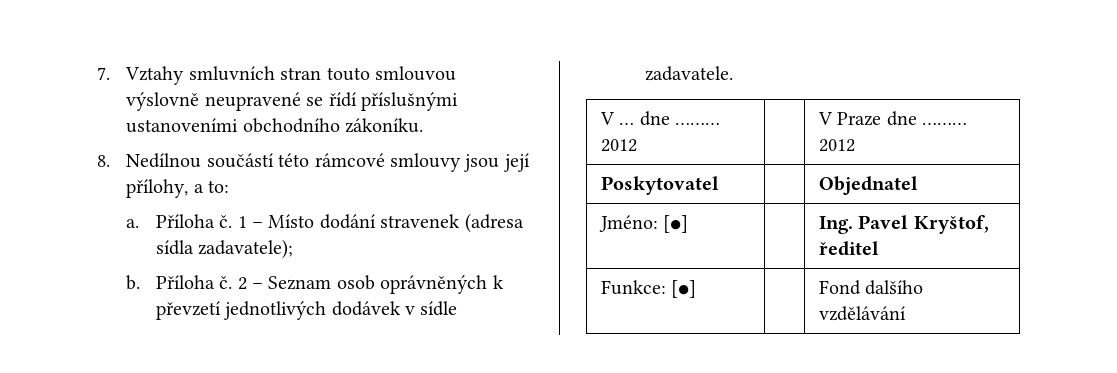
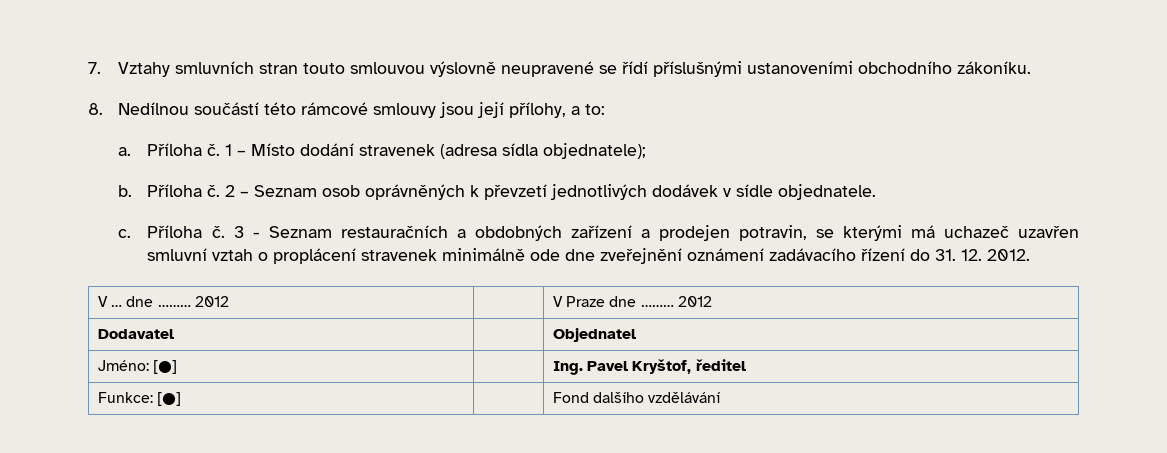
[198,239,294,259] zadavatele); -> [543,143,647,159] objednatele);
[644,66,733,81] zadavatele. -> [778,184,877,200] [117,225,1079,241] [147,248,1031,264] objednatele. // c. Příloha č. 3 - Seznam restauračních a obdobných zařízení a prodejen potravin, se kterými má uchazeč uzavřen smluvní vztah o proplácení stravenek minimálně ode dne zveřejnění oznámení zadávacího řízení do 31. 12. 2012.
[600,176,719,195] Poskytovatel -> [97,329,174,339] Dodavatel

